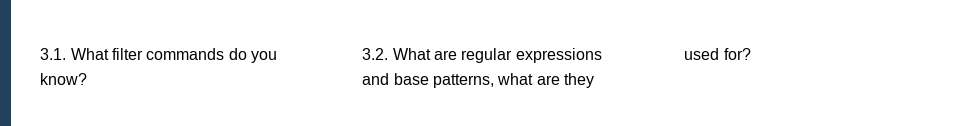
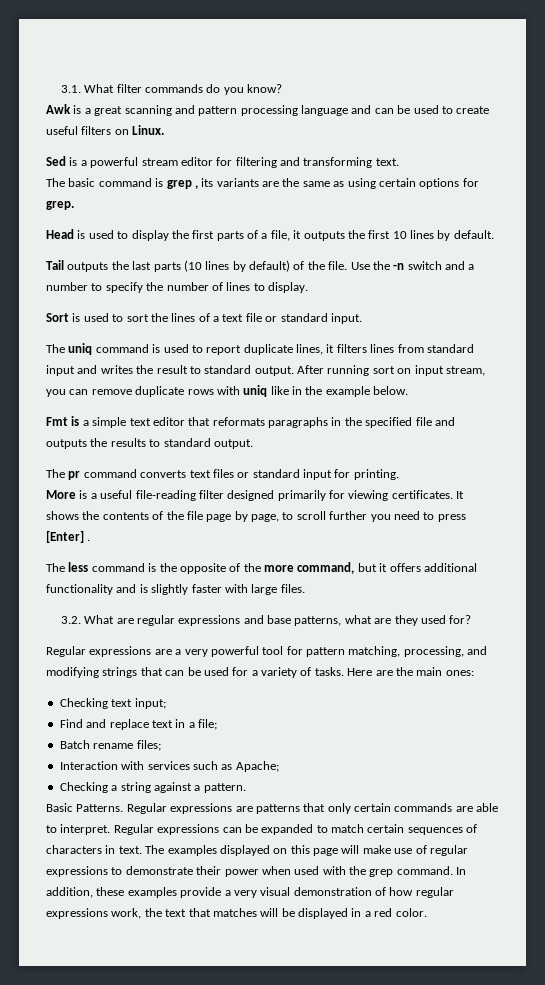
(88, 79) none -> [46,104,490,116] [46,125,165,135] [46,156,399,168] [46,178,479,189] [46,201,74,210] [46,229,494,241] [46,260,475,272] [46,282,308,293] [46,313,362,324] [46,343,474,355] [46,365,485,376] [46,385,409,397] [46,416,455,428] [46,438,253,449] [46,469,399,480] [46,490,465,501] [46,511,466,522] [46,530,91,543] [46,562,477,574] [46,584,305,595] // Awk is a great scanning and pattern processing language and can be used to create useful filters on Linux. // Sed is a powerful stream editor for filtering and transforming text. // The basic command is grep , its variants are the same as using certain options for grep. // Head is used to display the first parts of a file, it outputs the first 10 lines by default. // Tail outputs the last parts (10 lines by default) of the file. Use the -n switch and a number to specify the number of lines to display. // Sort is used to sort the lines of a text file or standard input. // The uniq command is used to report duplicate lines, it filters lines from standard input and writes the result to standard output. After running sort on input stream, you can remove duplicate rows with uniq like in the example below. // Fmt is a simple text editor that reformats paragraphs in the specified file and outputs the results to standard output. // The pr command converts text files or standard input for printing. // More is a useful file-reading filter designed primarily for viewing certificates. It shows the contents of the file page by page, to scroll further you need to press [Enter] . // The less command is the opposite of the more command, but it offers additional functionality and is slightly faster with large files.
(751, 54) none -> [46,646,488,657] [46,667,474,678] [59,698,166,709] [59,719,217,730] [59,740,161,751] [59,761,279,772] [59,782,246,793] [46,803,499,814] [46,824,478,835] [46,845,468,856] [46,866,467,877] [46,887,454,898] [46,908,427,919] // Regular expressions are a very powerful tool for pattern matching, processing, and modifying strings that can be used for a variety of tasks. Here are the main ones: // Checking text input; // Find and replace text in a file; // Batch rename files; // Interaction with services such as Apache; // Checking a string against a pattern. // Basic Patterns. Regular expressions are patterns that only certain commands are able to interpret. Regular expressions can be expanded to match certain sequences of characters in text. The examples displayed on this page will make use of regular expressions to demonstrate their power when used with the grep command. In addition, these examples provide a very visual demonstration of how regular expressions work, the text that matches will be displayed in a red color.

